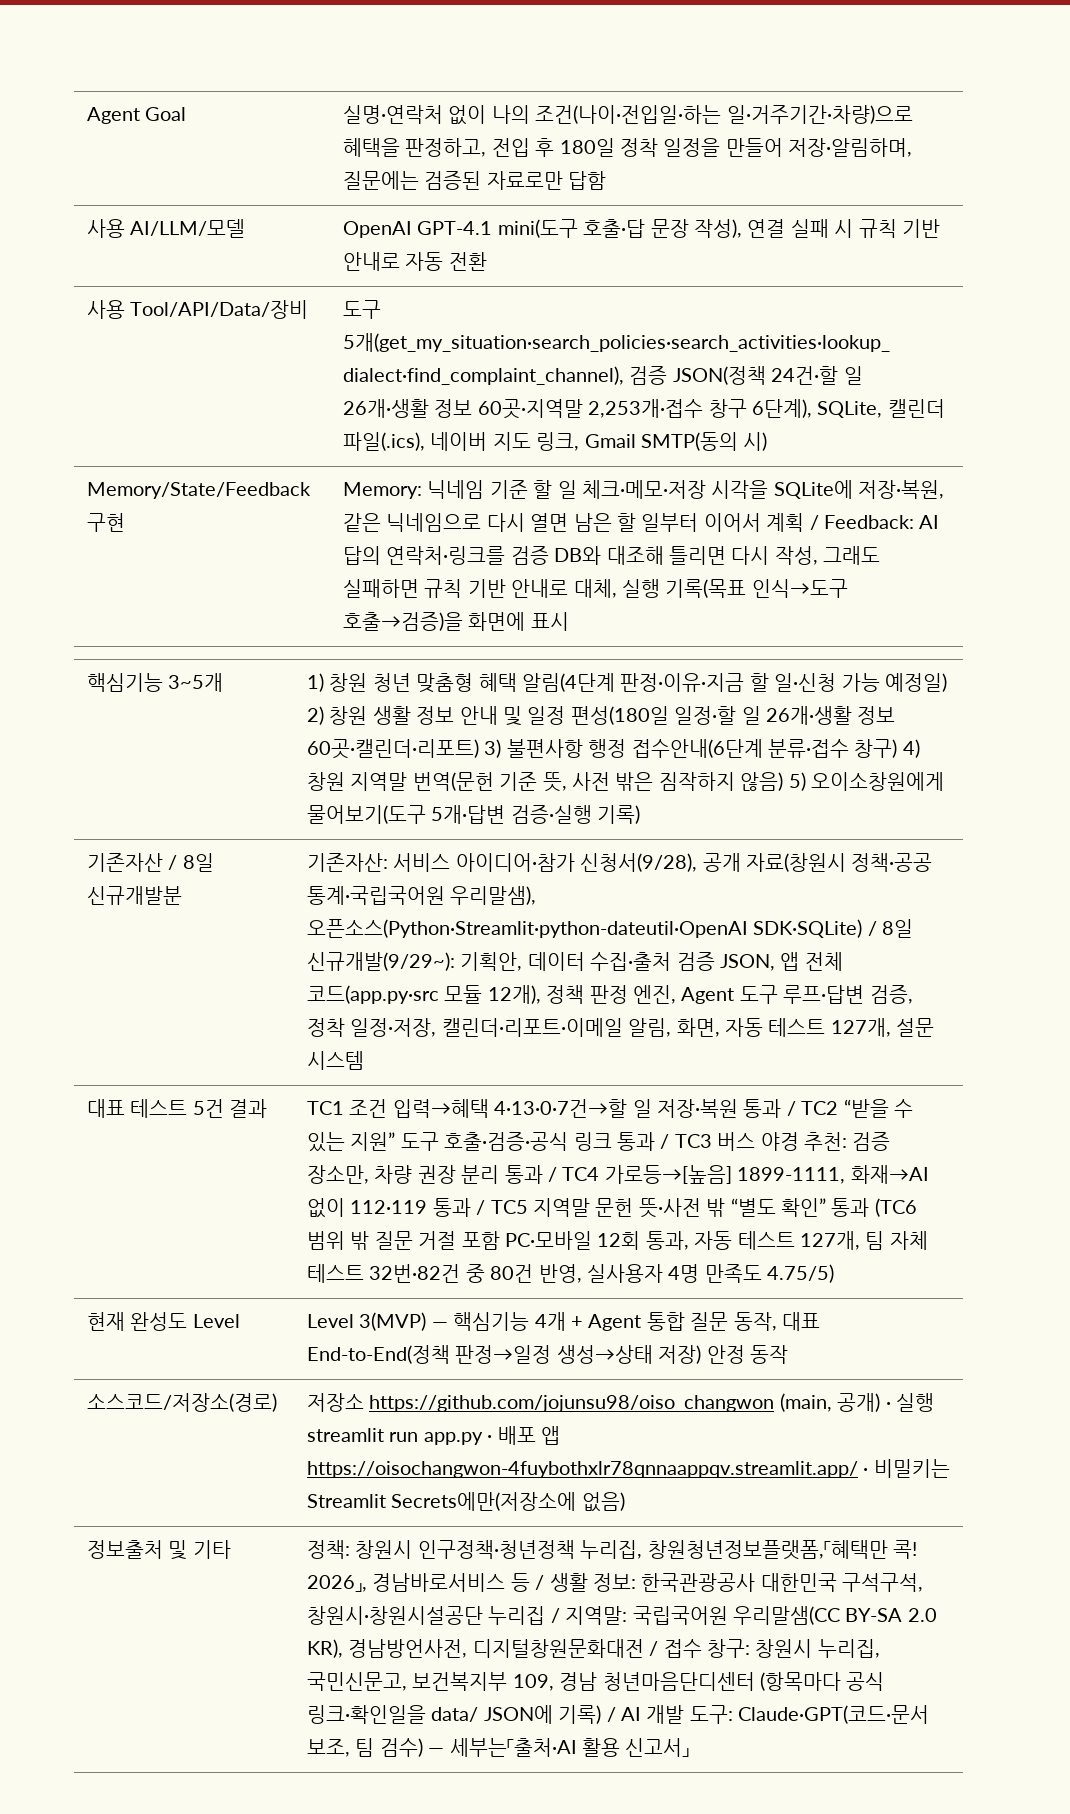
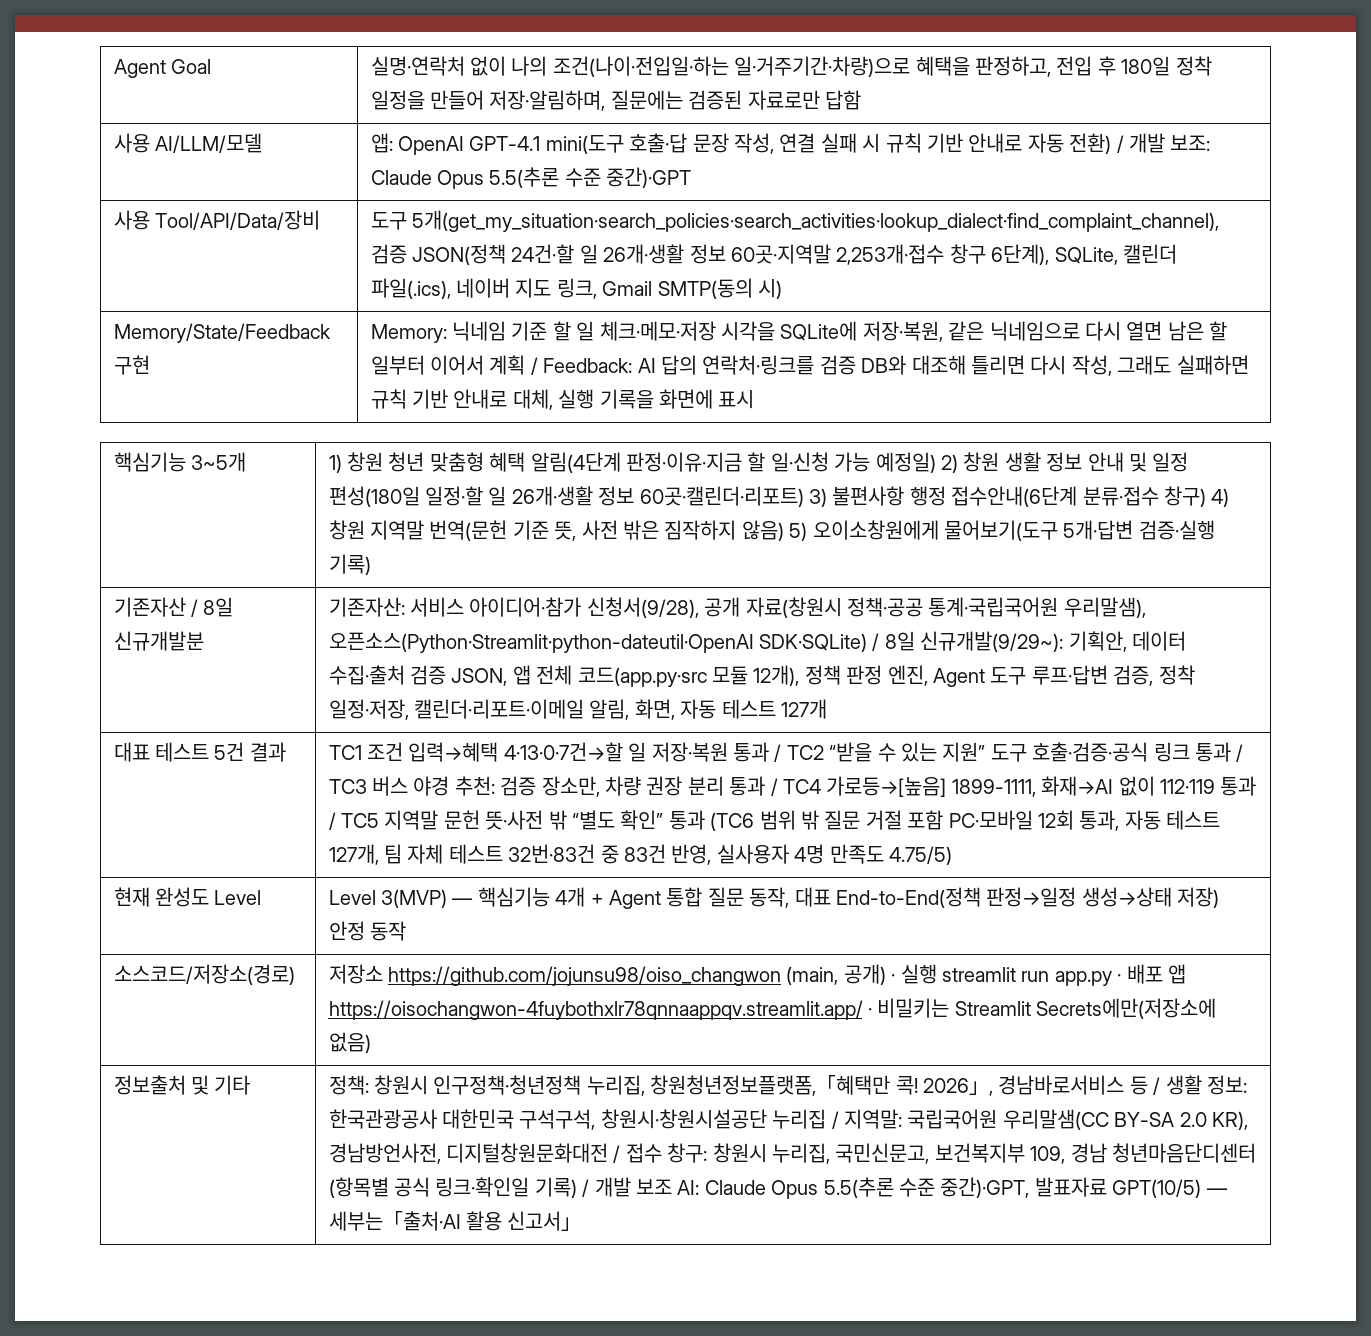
(246, 228) none -> [370,133,393,153] 앱:
[694,219,743,238] 작성), -> [733,133,774,154] 작성,
[448,252,487,271] 전환 -> [1069,133,1211,154] [370,167,692,189] 전환) / 개발 보조: Claude Opus 5.5(추론 수준 중간)·GPT
[665,579,848,598] [343,612,464,631] 기록(목표 인식→도구 호출→검증)을 -> [599,389,654,409] 기록을
[830,1018,935,1037] [307,1051,365,1070] 127개, 설문 시스템 -> [780,699,827,719] 127개
[369,1264,534,1283] 32번·82건 중 80건 -> [508,844,666,864] 32번·83건 중 83건
[760,1672,885,1691] [307,1705,930,1724] [307,1738,423,1757] (항목마다 공식 링크·확인일을 data/ JSON에 기록) / AI 개발 도구: Claude·GPT(코드·문서 보조, 팀 검수) -> [328,1177,1202,1199] (항목별 공식 링크·확인일 기록) / 개발 보조 AI: Claude Opus 5.5(추론 수준 중간)·GPT, 발표자료 GPT(10/5)

